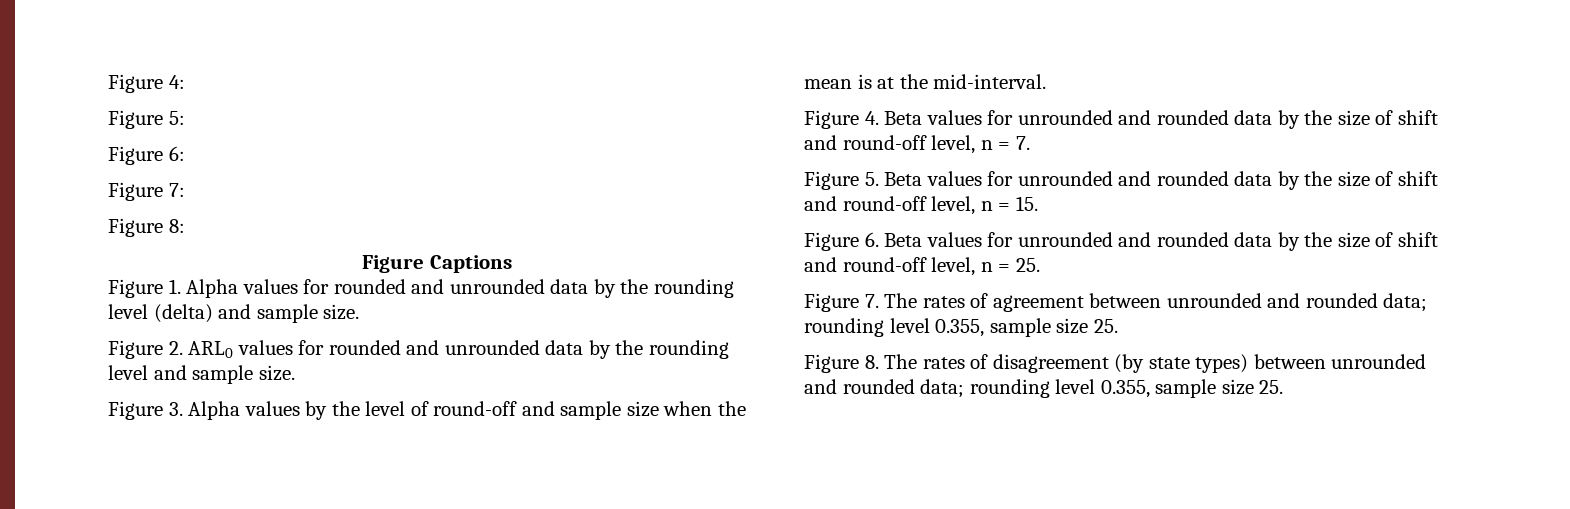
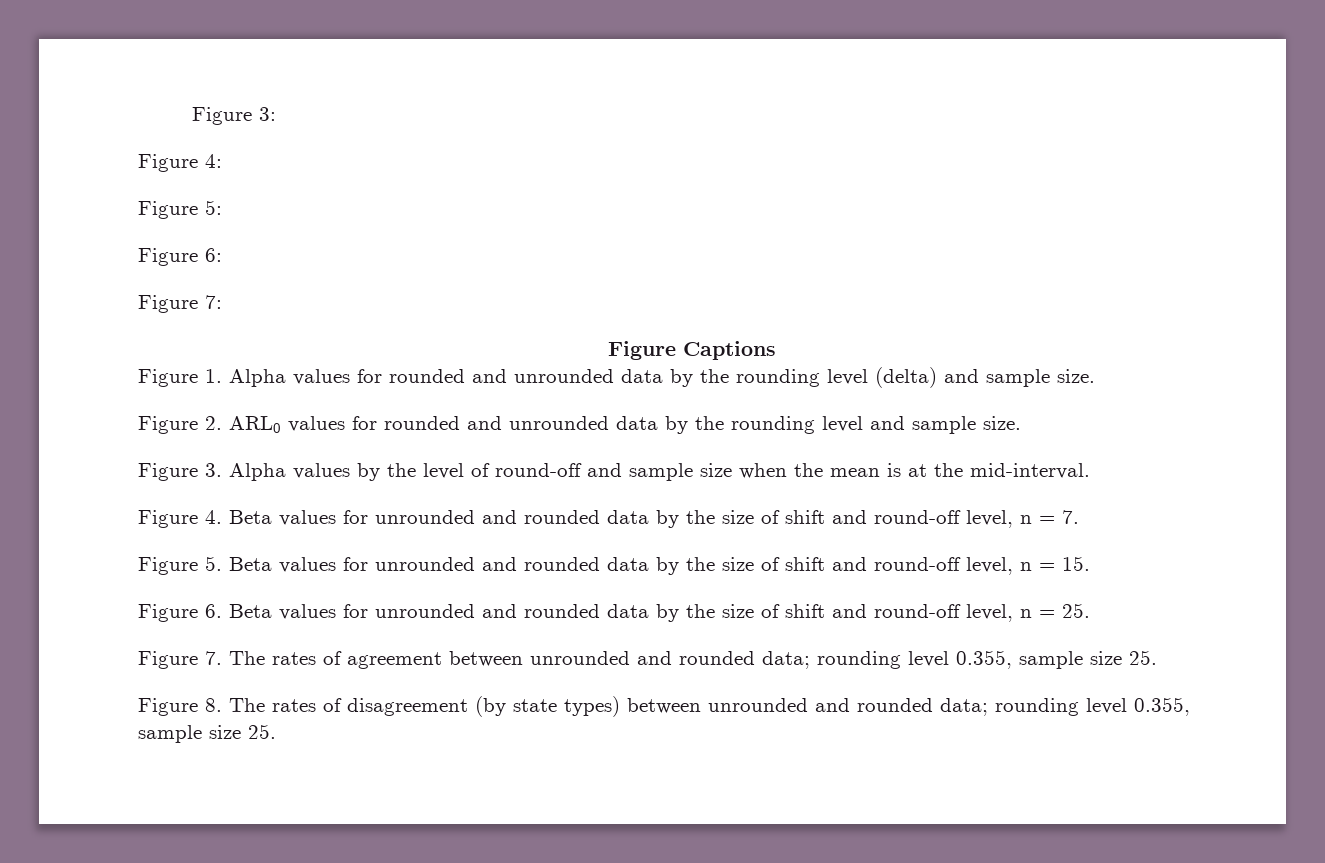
[108,74,163,93] Figure -> [191,107,276,125] [138,154,198,172] Figure 3: // Figure
[108,218,185,237] // Figure 8: -> (222, 302) none

